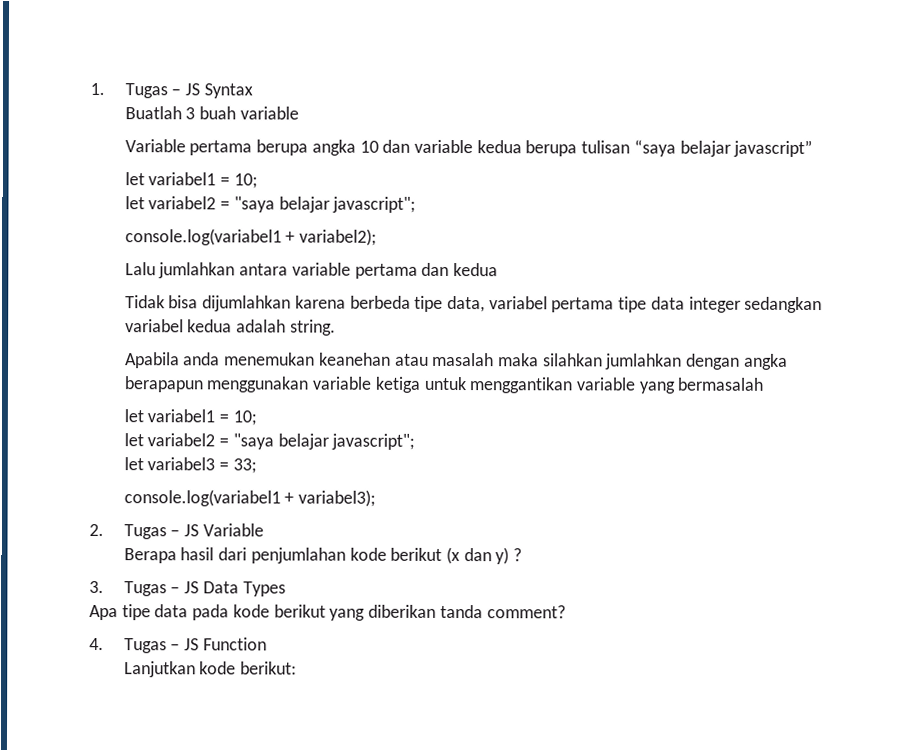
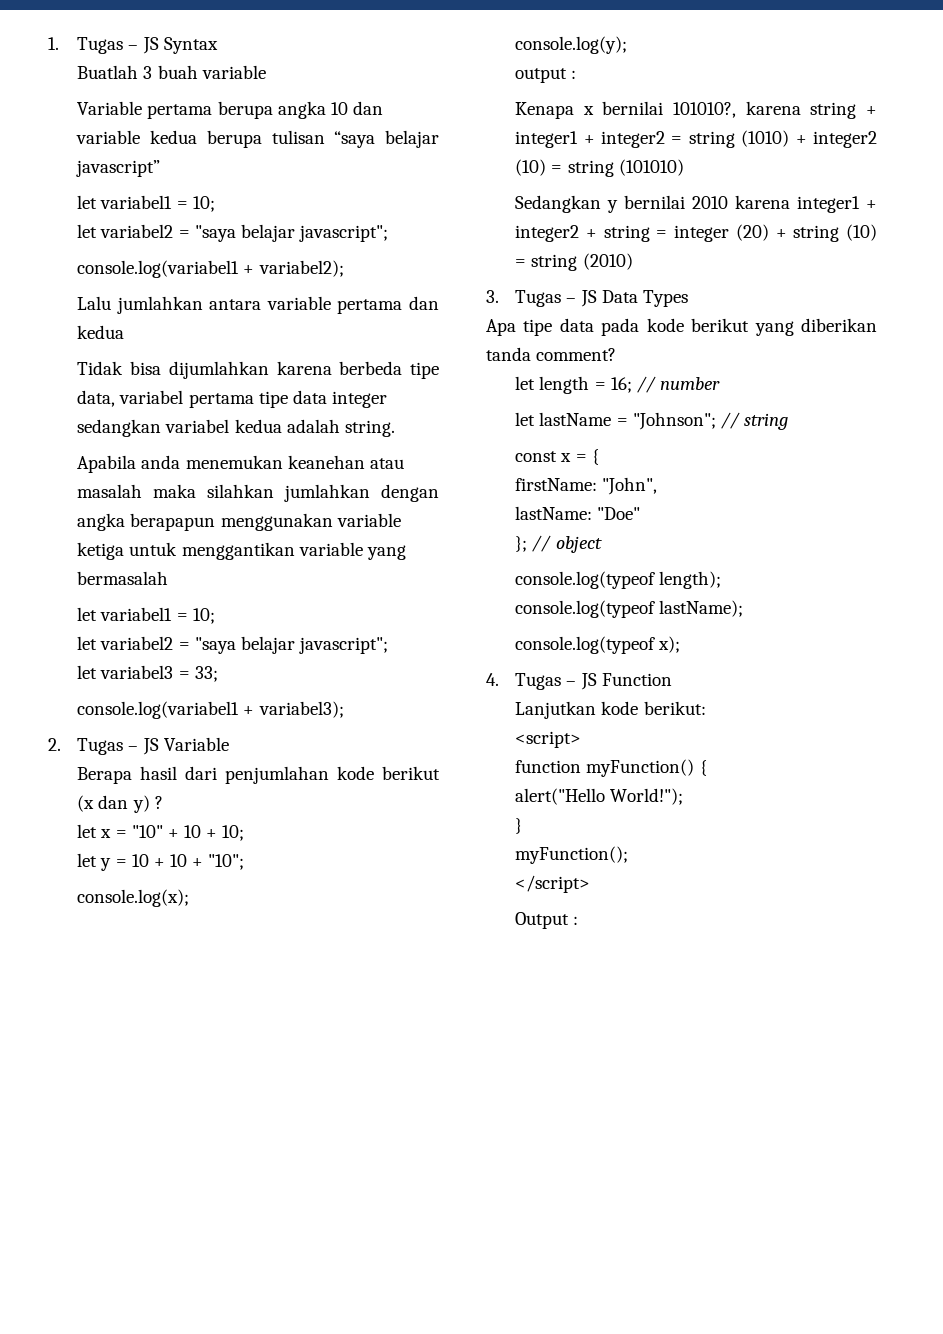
(523, 555) none -> [77,824,245,841] [77,853,245,871] [77,889,190,907] [515,36,628,54] [515,68,577,83] [515,101,877,119] [515,130,877,148] [515,159,684,177] [515,195,877,213] [515,224,877,242] [515,253,633,271] // let x = "10" + 10 + 10; // let y = 10 + 10 + "10"; // console.log(x); // console.log(y); // output : // Kenapa x bernilai 101010?, karena string + integer1 + integer2 = string (1010) + integer2 (10) = string (101010) // Sedangkan y bernilai 2010 karena integer1 + integer2 + string = integer (20) + string (10) = string (2010)
(566, 612) none -> [515,376,720,394] [515,412,788,430] [515,449,599,465] [515,477,658,495] [515,506,641,520] [515,535,602,553] [515,571,722,589] [515,600,744,618] [515,636,681,654] // let length = 16; // number // let lastName = "Johnson"; // string // const x = { // firstName: "John", // lastName: "Doe" // }; // object // console.log(typeof length); // console.log(typeof lastName); // console.log(typeof x);
(298, 668) none -> [515,731,582,748] [515,759,707,777] [515,788,684,805] [515,818,523,834] [515,846,629,864] [515,875,591,893] [515,912,579,929] // <script> // function myFunction() { // alert("Hello World!"); // } // myFunction(); // </script> // Output :

